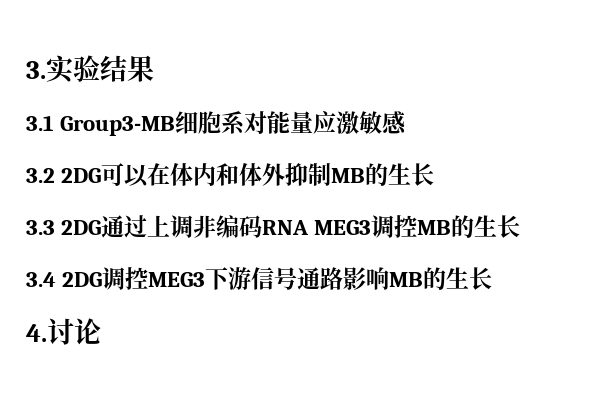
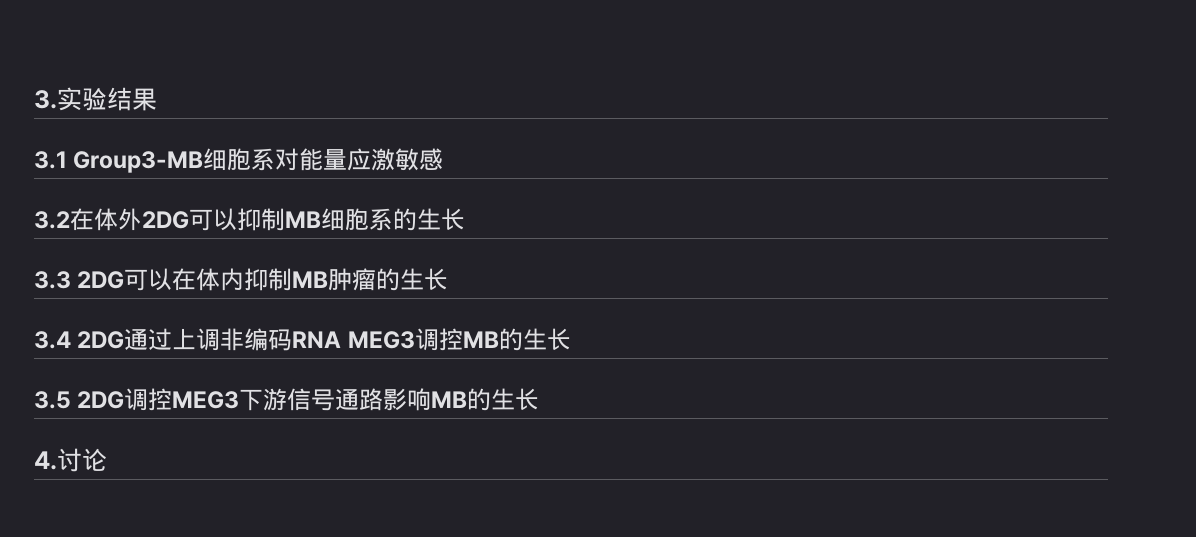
(55, 175) none -> [70,208,465,231] [34,271,71,289] 在体外2DG可以抑制MB细胞系的生长 // 3.3
[216,163,435,186] [26,220,55,235] 和体外抑制MB的生长 // 3.3 -> [244,268,449,291] [34,331,71,349] 抑制MB肿瘤的生长 // 3.4
[26,272,56,287] 3.4 -> [34,391,71,409] 3.5

